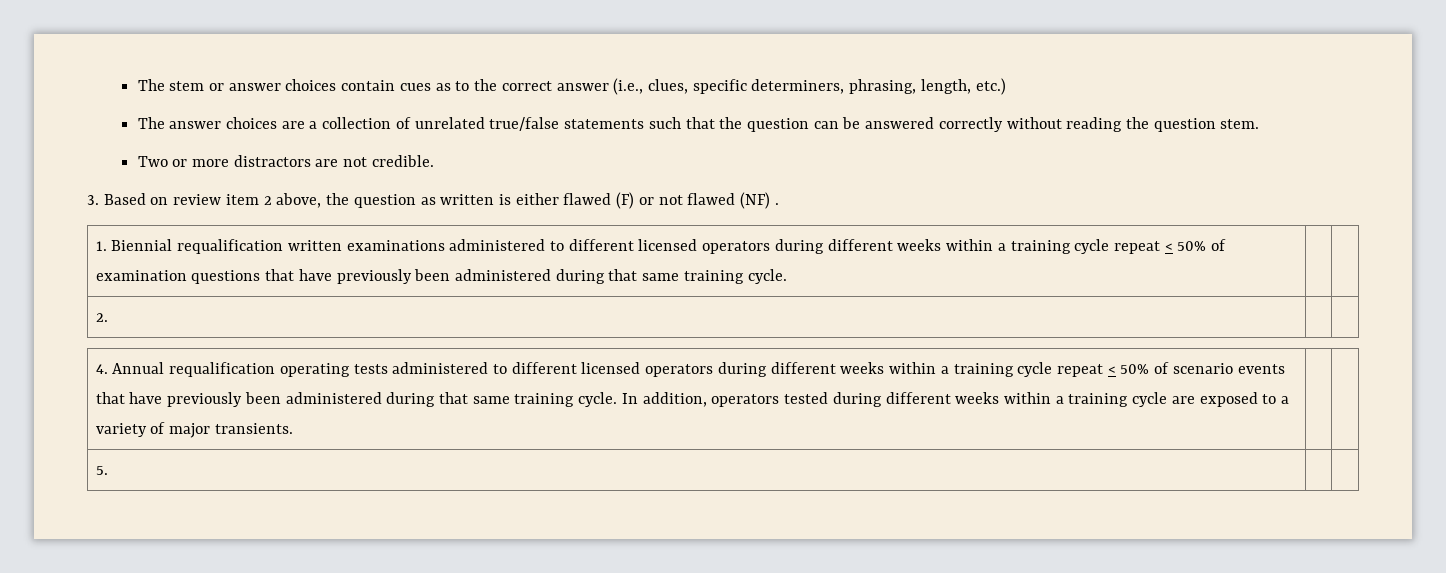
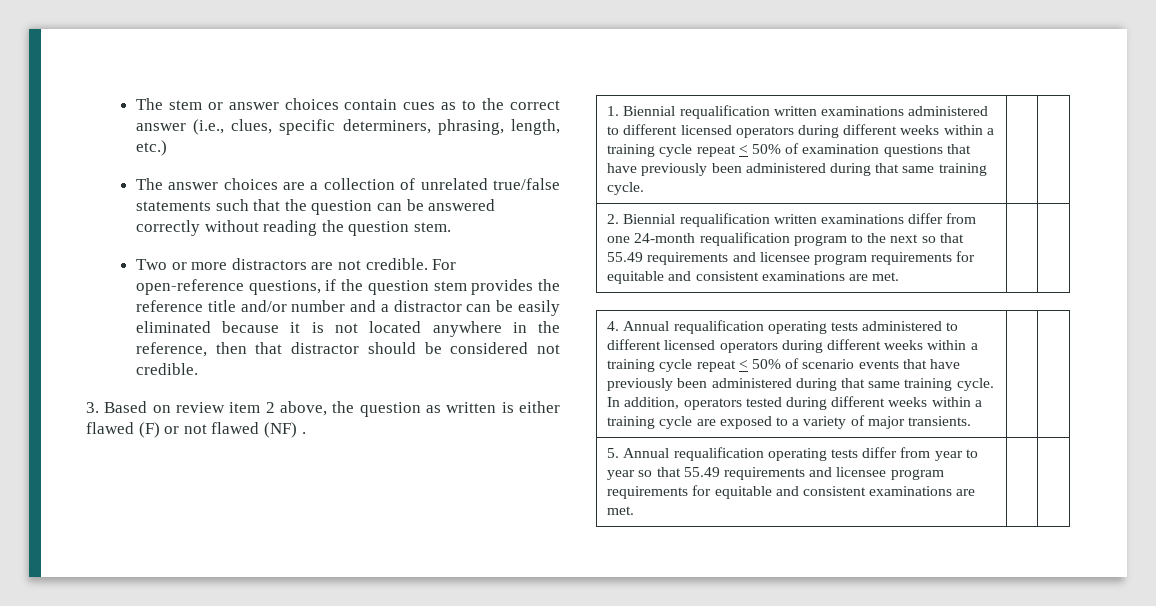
(434, 161) none -> [432,259,457,270] [135,279,561,295] [135,300,560,316] [135,321,560,337] [135,342,561,357] [135,363,198,375] For open-reference questions, if the question stem provides the reference title and/or number and a distractor can be easily eliminated because it is not located anywhere in the reference, then that distractor should be considered not credible.
(108, 317) none -> [623,213,977,227] [607,232,964,246] [607,251,976,265] [607,271,900,284] Biennial requalification written examinations differ from one 24-month requalification program to the next so that 55.49 requirements and licensee program requirements for equitable and consistent examinations are met.
(108, 470) none -> [623,447,978,461] [607,467,944,480] [607,485,976,499] [607,506,635,515] Annual requalification operating tests differ from year to year so that 55.49 requirements and licensee program requirements for equitable and consistent examinations are met.

